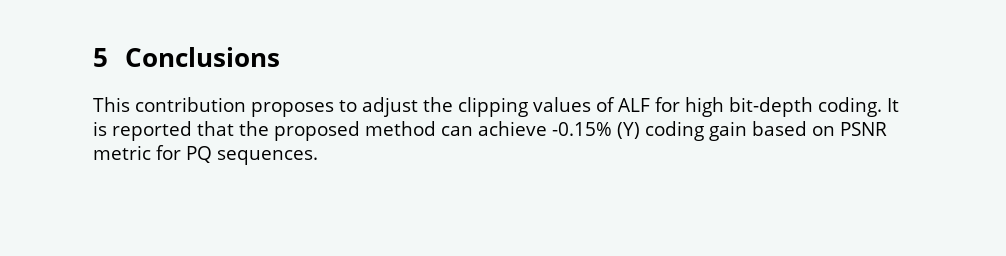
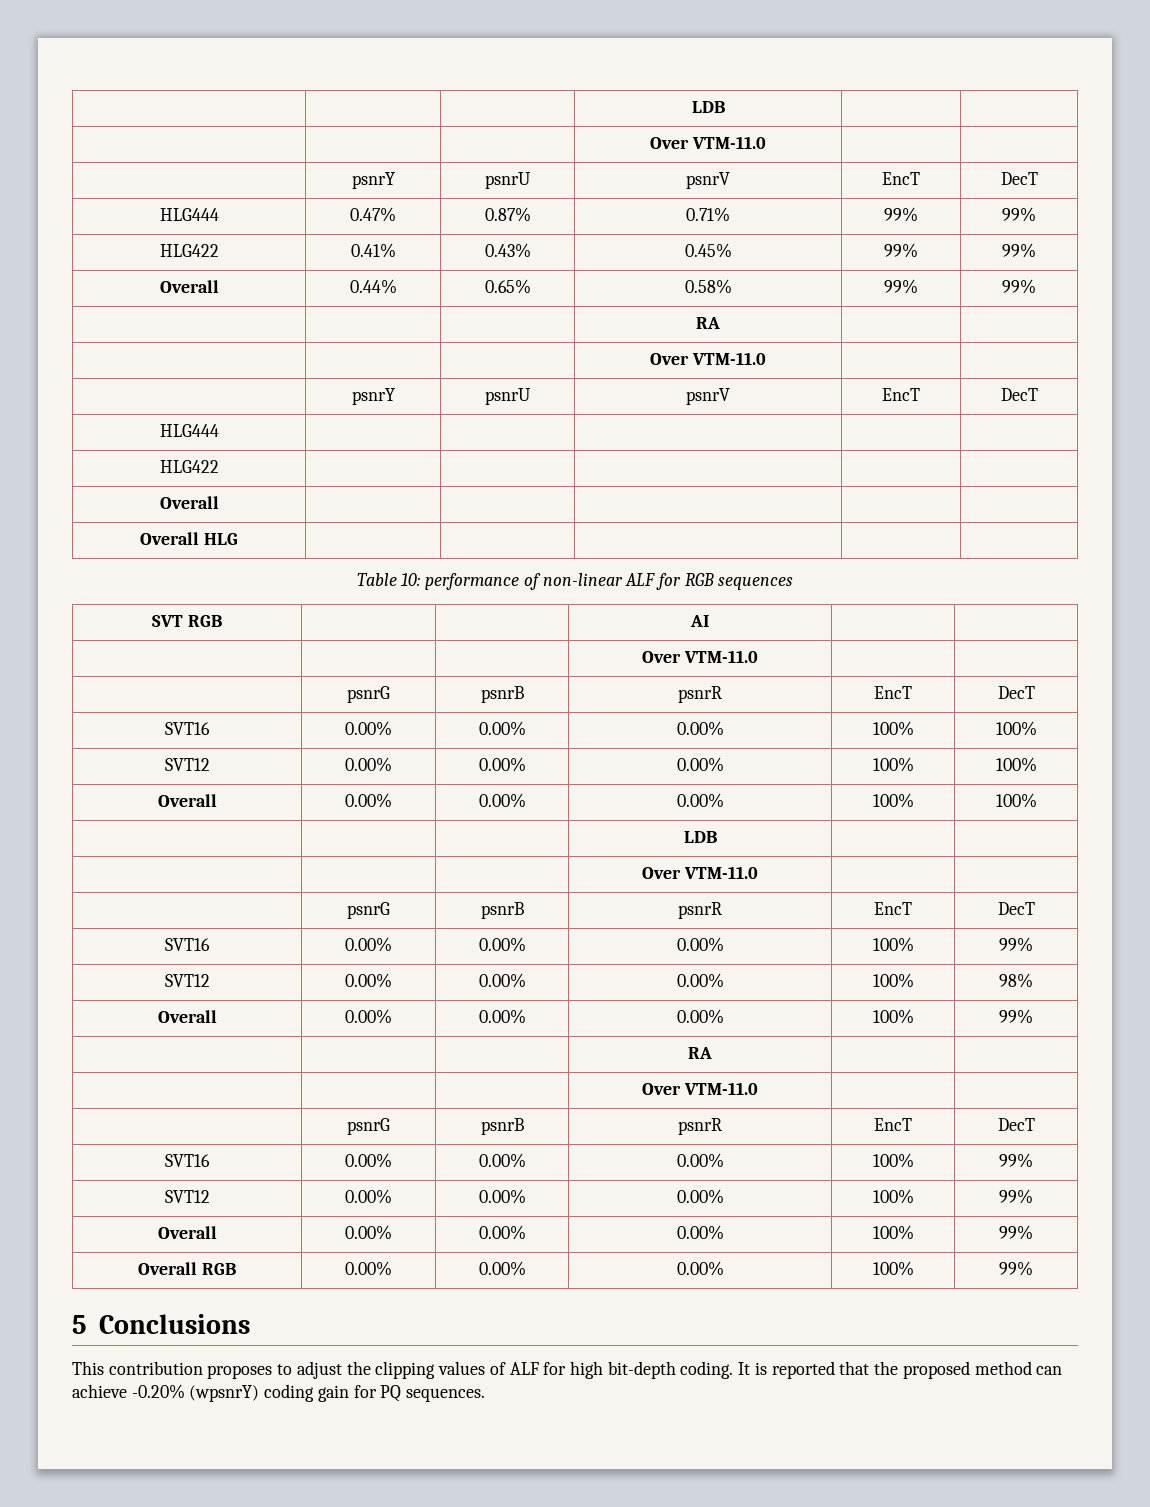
(93, 57) none -> [691,101,725,113] [650,136,766,149] [351,172,395,189] [485,172,531,189] [686,172,730,189] [882,172,920,185] [1000,172,1038,185] [159,208,219,221] [350,207,396,222] [484,207,531,222] [686,207,730,222] [884,207,918,222] [1002,207,1036,222] [159,244,219,257] [350,243,396,258] [484,243,531,258] [684,243,732,258] [884,243,918,258] [1002,243,1036,258] [159,280,219,293] [349,279,397,294] [484,279,531,294] [684,279,732,294] [884,279,918,294] [1002,279,1036,294] [696,317,720,329] [650,352,766,365] [351,388,395,405] [485,388,531,405] [686,388,730,405] [882,388,920,401] [1000,388,1038,401] [159,424,219,437] [159,460,219,473] [159,496,219,509] [140,532,238,545] [356,573,794,590] [152,615,222,627] [690,615,709,627] [642,650,758,663] [347,686,390,703] [480,686,524,703] [678,686,722,703] [874,686,912,699] [997,686,1035,699] [165,722,210,735] [345,721,392,736] [478,721,526,736] [676,721,724,736] [872,721,914,736] [995,721,1037,736] [164,758,210,771] [345,757,392,772] [478,757,526,772] [676,757,724,772] [872,757,914,772] [995,757,1037,772] [157,794,217,807] [345,793,392,808] [478,793,526,808] [676,793,724,808] [872,793,914,808] [995,793,1037,808] [683,831,717,843] [642,866,758,879] [347,902,390,919] [480,902,524,919] [678,902,722,919] [874,902,912,915] [997,902,1035,915] [165,938,210,951] [345,937,392,952] [478,937,526,952] [676,937,724,952] [872,937,914,952] [999,937,1033,952] [164,974,210,987] [345,973,392,988] [478,973,526,988] [676,973,724,988] [872,973,914,988] [999,973,1033,988] [157,1010,217,1023] [345,1009,392,1024] [478,1009,526,1024] [676,1009,724,1024] [872,1009,914,1024] [999,1009,1033,1024] [688,1047,712,1059] [642,1082,758,1095] [347,1118,390,1135] [480,1118,524,1135] [678,1118,722,1135] [874,1118,912,1131] [997,1118,1035,1131] [165,1154,210,1167] [345,1153,392,1168] [478,1153,526,1168] [676,1153,724,1168] [872,1153,914,1168] [999,1153,1033,1168] [164,1190,210,1203] [345,1189,392,1204] [478,1189,526,1204] [676,1189,724,1204] [872,1189,914,1204] [999,1189,1033,1204] [157,1226,217,1239] [345,1225,392,1240] [478,1225,526,1240] [676,1225,724,1240] [872,1225,914,1240] [999,1225,1033,1240] [138,1262,236,1275] [345,1261,392,1276] [478,1261,526,1276] [676,1261,724,1276] [872,1261,914,1276] [999,1261,1033,1276] | | | LDB | | // | | | Over VTM-11.0 | | // | psnrY | psnrU | psnrV | EncT | DecT // HLG444 | 0.47% | 0.87% | 0.71% | 99% | 99% // HLG422 | 0.41% | 0.43% | 0.45% | 99% | 99% // Overall | 0.44% | 0.65% | 0.58% | 99% | 99% // | | | RA | | // | | | Over VTM-11.0 | | // | psnrY | psnrU | psnrV | EncT | DecT // HLG444 | | | | | // HLG422 | | | | | // Overall | | | | | // Overall HLG | | | | | // Table 10: performance of non-linear ALF for RGB sequences // SVT RGB | | | AI | | // | | | Over VTM-11.0 | | // | psnrG | psnrB | psnrR | EncT | DecT // SVT16 | 0.00% | 0.00% | 0.00% | 100% | 100% // SVT12 | 0.00% | 0.00% | 0.00% | 100% | 100% // Overall | 0.00% | 0.00% | 0.00% | 100% | 100% // | | | LDB | | // | | | Over VTM-11.0 | | // | psnrG | psnrB | psnrR | EncT | DecT // SVT16 | 0.00% | 0.00% | 0.00% | 100% | 99% // SVT12 | 0.00% | 0.00% | 0.00% | 100% | 98% // Overall | 0.00% | 0.00% | 0.00% | 100% | 99% // | | | RA | | // | | | Over VTM-11.0 | | // | psnrG | psnrB | psnrR | EncT | DecT // SVT16 | 0.00% | 0.00% | 0.00% | 100% | 99% // SVT12 | 0.00% | 0.00% | 0.00% | 100% | 99% // Overall | 0.00% | 0.00% | 0.00% | 100% | 99% // Overall RGB | 0.00% | 0.00% | 0.00% | 100% | 99% //
[552,121,887,141] [93,145,151,160] -0.15% (Y) coding gain based on PSNR metric -> [131,1384,349,1402] -0.20% (wpsnrY) coding gain

